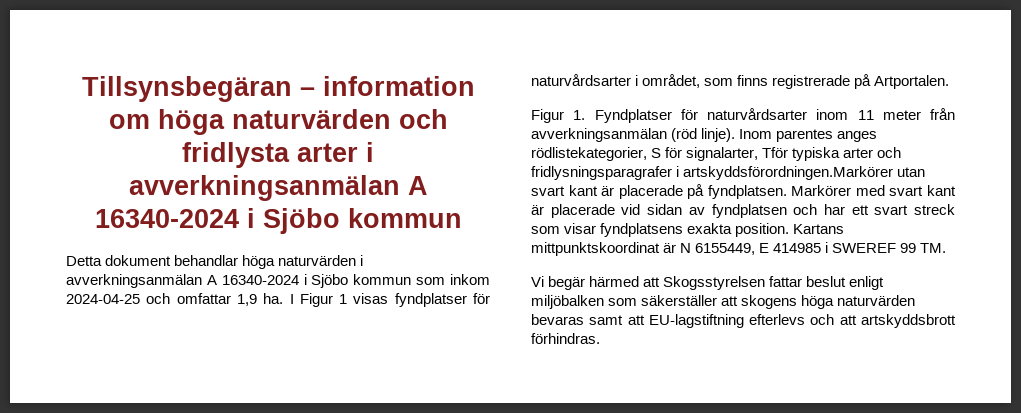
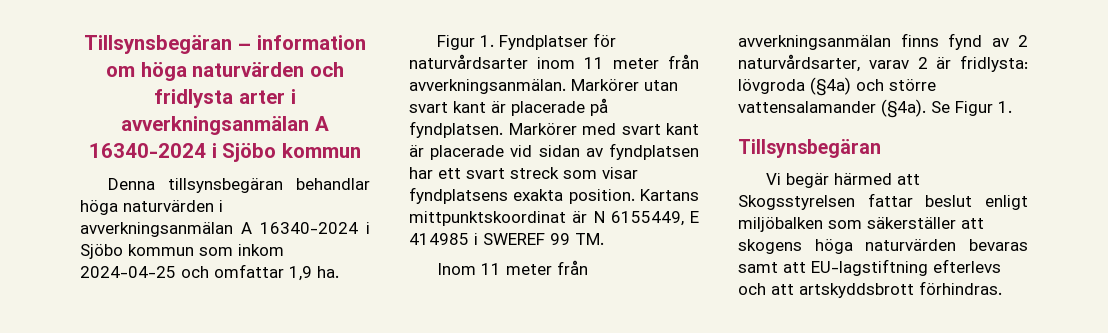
[66,255,172,266] Detta dokument -> [108,178,284,193] Denna tillsynsbegäran
[289,293,491,307] [531,74,950,89] I Figur 1 visas fyndplatser för naturvårdsarter i området, som finns registrerade på Artportalen. -> (339, 272) none
[531,128,878,142] [531,147,902,161] [531,166,894,180] avverkningsanmälan (röd linje). Inom parentes anges rödlistekategorier, S för signalarter, Tför typiska arter och fridlysningsparagrafer i artskyddsförordningen.Markörer -> [409,79,639,94] avverkningsanmälan. Markörer
[793,204,818,215] och -> (699, 151) none
(947, 248) none -> [437,260,589,275] [738,33,1028,50] [738,54,1028,72] [738,77,936,96] [738,99,1012,118] [738,139,881,158] // Inom 11 meter från avverkningsanmälan finns fynd av 2 naturvårdsarter, varav 2 är fridlysta: lövgroda (§4a) och större vattensalamander (§4a). Se Figur 1. // Tillsynsbegäran

